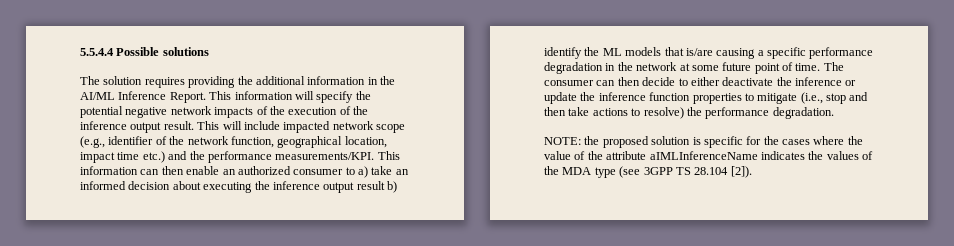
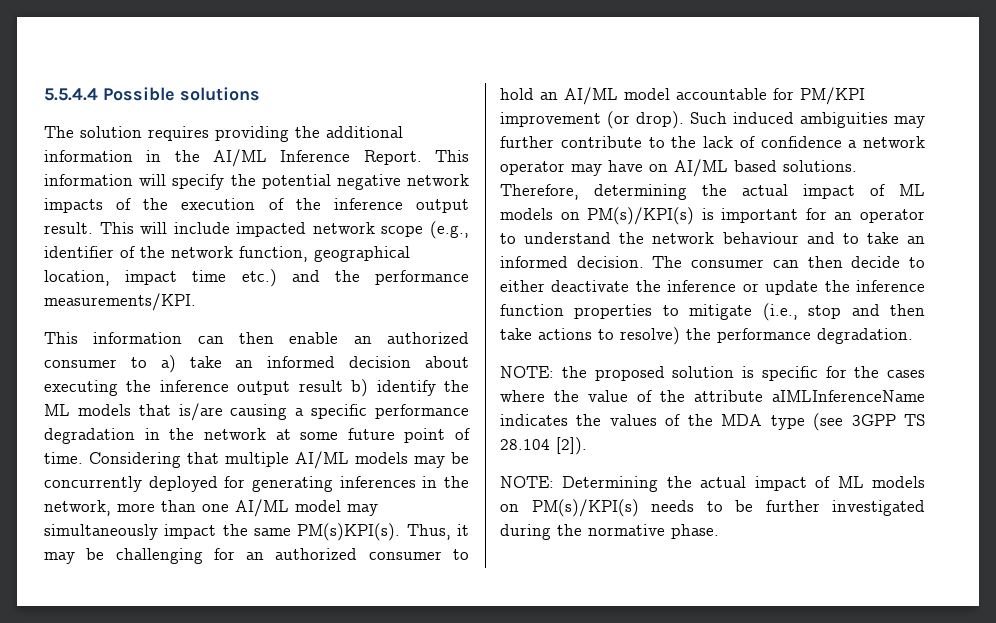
(375, 156) none -> (196, 302) //
(821, 67) none -> [89,451,469,469] [44,476,470,492] [44,499,378,517] [44,523,469,541] [44,548,469,564] [500,87,865,105] [500,111,925,129] [500,136,925,148] [500,159,857,177] [500,184,925,200] [500,207,925,225] [500,232,925,244] [500,256,644,268] Considering that multiple AI/ML models may be concurrently deployed for generating inferences in the network, more than one AI/ML model may simultaneously impact the same PM(s)KPI(s). Thus, it may be challenging for an authorized consumer to hold an AI/ML model accountable for PM/KPI improvement (or drop). Such induced ambiguities may further contribute to the lack of confidence a network operator may have on AI/ML based solutions. Therefore, determining the actual impact of ML models on PM(s)/KPI(s) is important for an operator to understand the network behaviour and to take an informed decision.
(752, 172) none -> [500,476,925,492] [500,499,925,517] [500,524,719,540] // NOTE: Determining the actual impact of ML models on PM(s)/KPI(s) needs to be further investigated during the normative phase.

